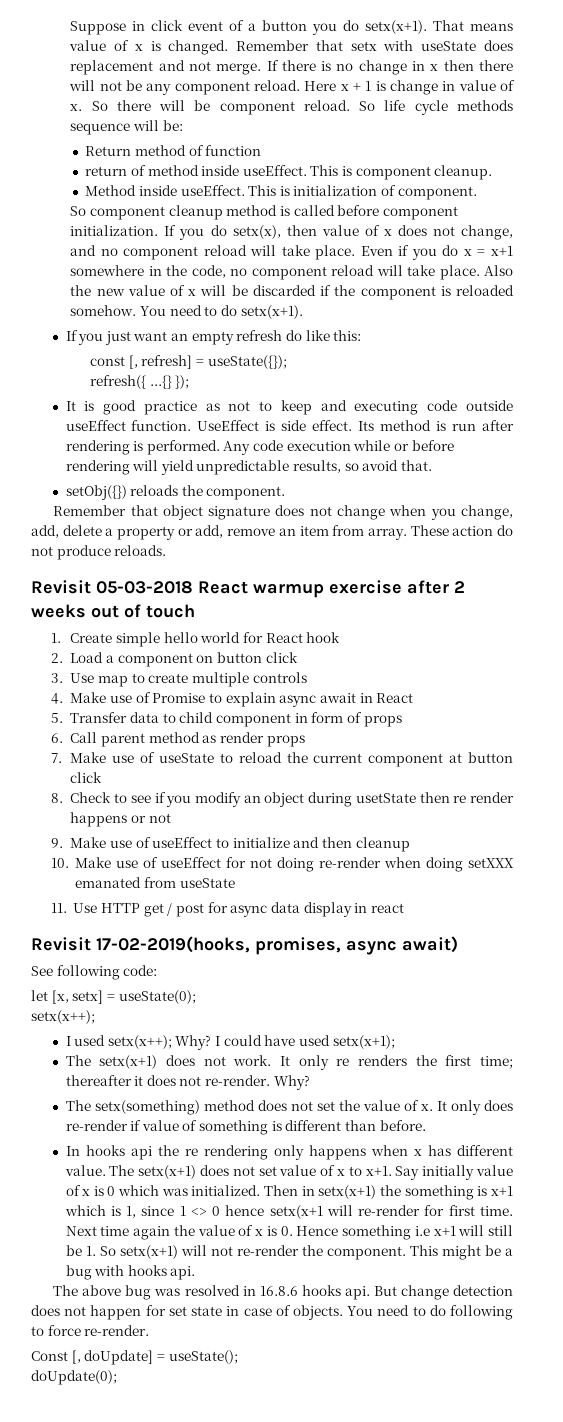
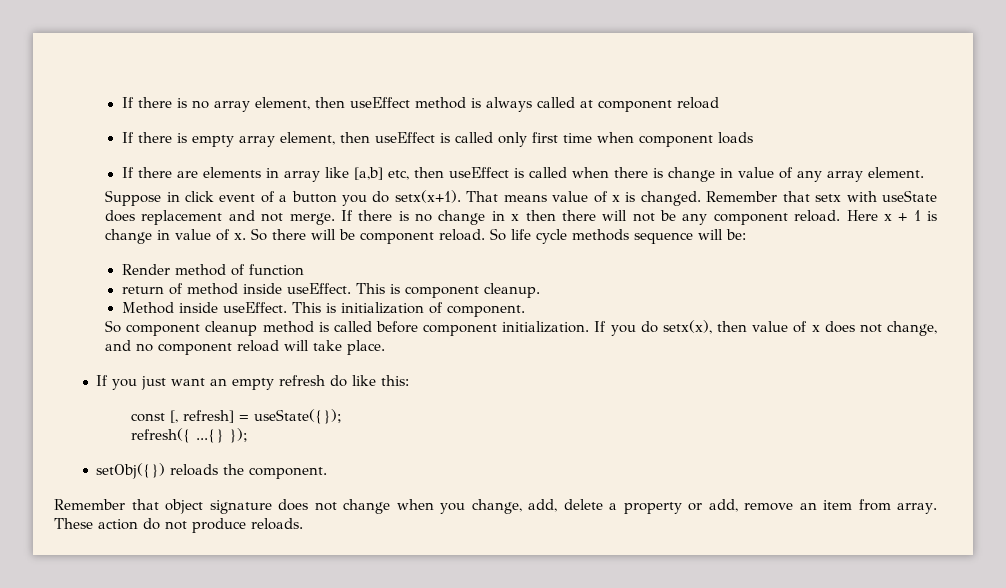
(70, 28) none -> [121,97,719,112] [121,132,753,147] [121,167,924,182] If there is no array element, then useEffect method is always called at component reload // If there is empty array element, then useEffect is called only first time when component loads // If there are elements in array like [a,b] etc, then useEffect is called when there is change in value of any array element. //
[85,146,132,156] Return -> [121,264,170,275] Render
[360,245,513,260] [70,265,514,280] [70,285,514,300] [70,305,303,319] Even if you do x = x+1 somewhere in the code, no component reload will take place. Also the new value of x will be discarded if the component is reloaded somehow. You need to do setx(x+1). -> (386, 347) none
[65,400,513,415] [65,420,514,431] [65,440,454,455] [65,460,433,475] // It is good practice as not to keep and executing code outside useEffect function. UseEffect is side effect. Its method is run after rendering is performed. Any code execution while or before rendering will yield unpredictable results, so avoid that. -> (248, 435) none
[31,580,465,598] [31,604,195,618] [50,632,341,647] [50,652,298,667] [50,672,307,687] [50,692,414,707] [50,712,402,727] [50,732,305,747] [50,752,513,767] [70,772,103,783] [50,792,514,807] [70,812,171,827] [50,837,410,852] [50,857,514,872] [75,877,235,888] [50,902,404,917] [31,936,458,955] [31,965,158,980] [31,990,196,1004] [31,1010,95,1024] [65,1035,395,1050] [65,1055,514,1070] [65,1075,310,1090] [65,1100,513,1115] [65,1120,426,1135] [65,1145,513,1160] [64,1165,513,1180] [65,1185,513,1200] [64,1205,513,1219] [65,1225,513,1240] [65,1245,513,1260] [65,1265,196,1280] [53,1285,513,1300] [31,1305,514,1320] [31,1325,150,1336] [31,1350,238,1365] [31,1370,117,1385] // Revisit 05-03-2018 React warmup exercise after 2 weeks out of touch // 1. Create simple hello world for React hook // 2. Load a component on button click // 3. Use map to create multiple controls // 4. Make use of Promise to explain async await in React // 5. Transfer data to child component in form of props // 6. Call parent method as render props // 7. Make use of useState to reload the current component at button click // 8. Check to see if you modify an object during usetState then re render happens or not // 9. Make use of useEffect to initialize and then cleanup // 10. Make use of useEffect for not doing re-render when doing setXXX emanated from useState // 11. Use HTTP get / post for async data display in react // Revisit 17-02-2019(hooks, promises, async await) // See following code: // let [x, setx] = useState(0); // setx(x++); // I used setx(x++); Why? I could have used setx(x+1); // The setx(x+1) does not work. It only re renders the first time; thereafter it does not re-render. Why? // The setx(something) method does not set the value of x. It only does re-render if value of something is different than before. // In hooks api the re rendering only happens when x has different value. The setx(x+1) does not set value of x to x+1. Say initially value of x is 0 which was initialized. Then in setx(x+1) the something is x+1 which is 1, since 1 <> 0 hence setx(x+1 will re-render for first time. Next time again the value of x is 0. Hence something i.e x+1 will still be 1. So setx(x+1) will not re-render the component. This might be a bug with hooks api. // The above bug was resolved in 16.8.6 hooks api. But change detection does not happen for set state in case of objects. You need to do following to force re-render. // Const [, doUpdate] = useState(); // doUpdate(0); -> (303, 524) none

